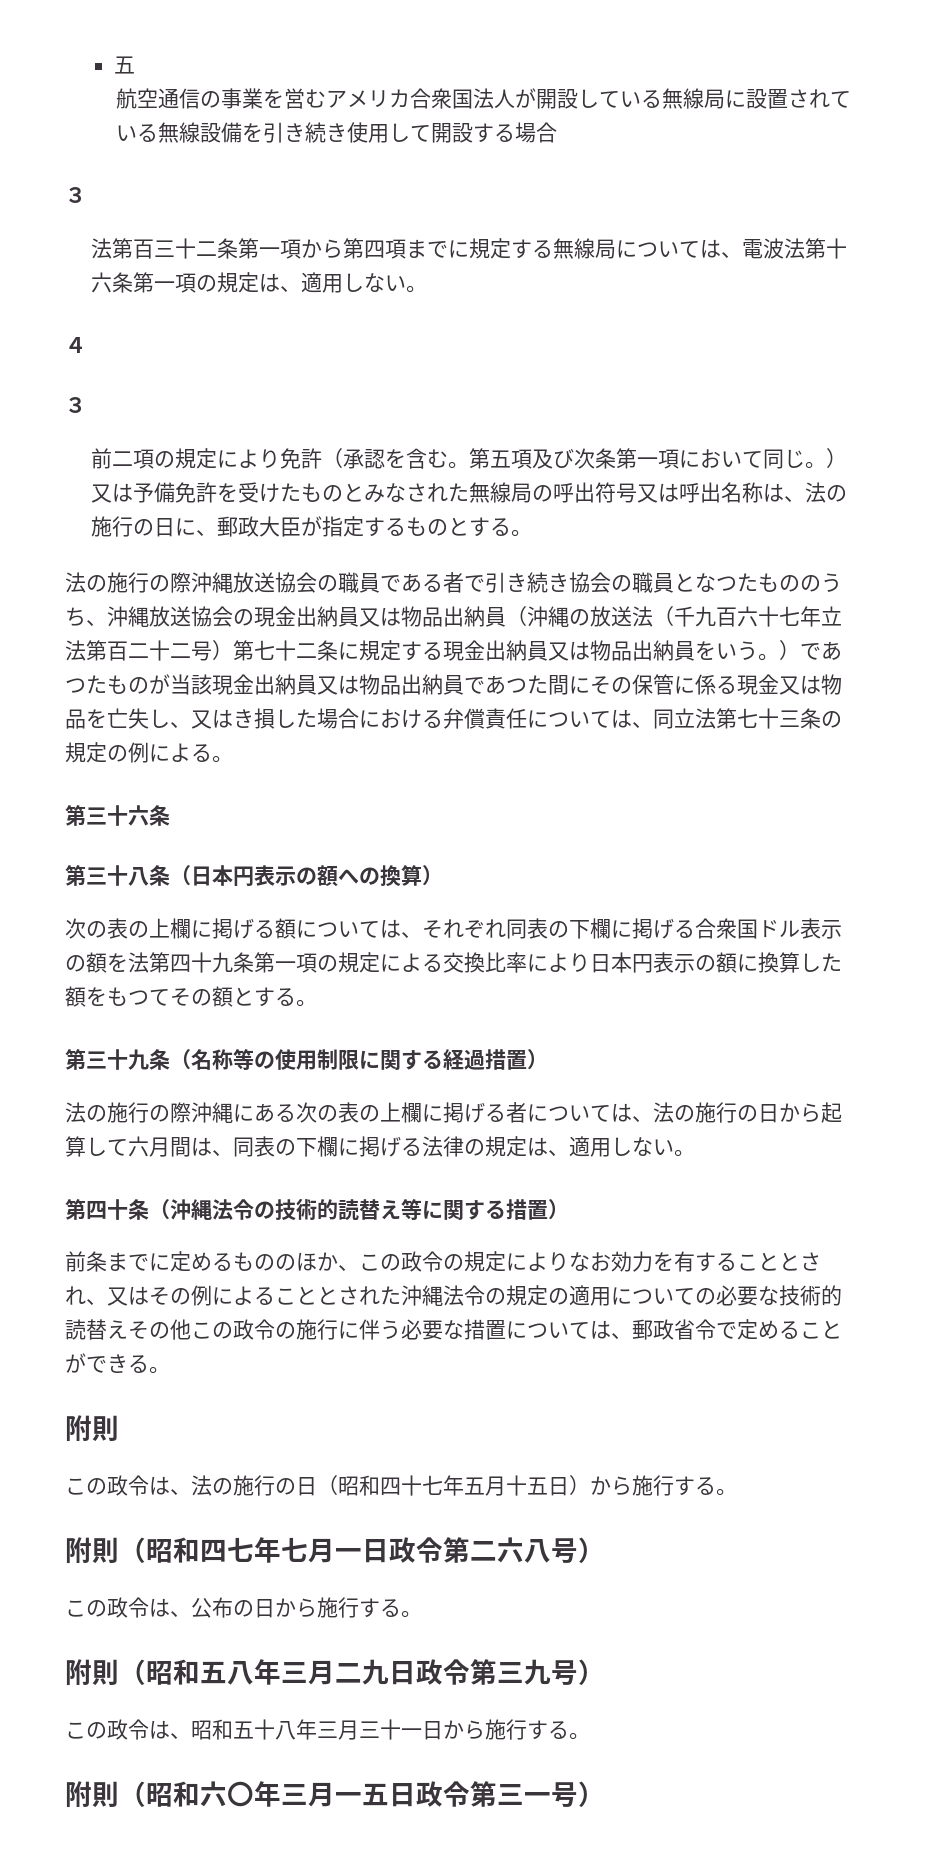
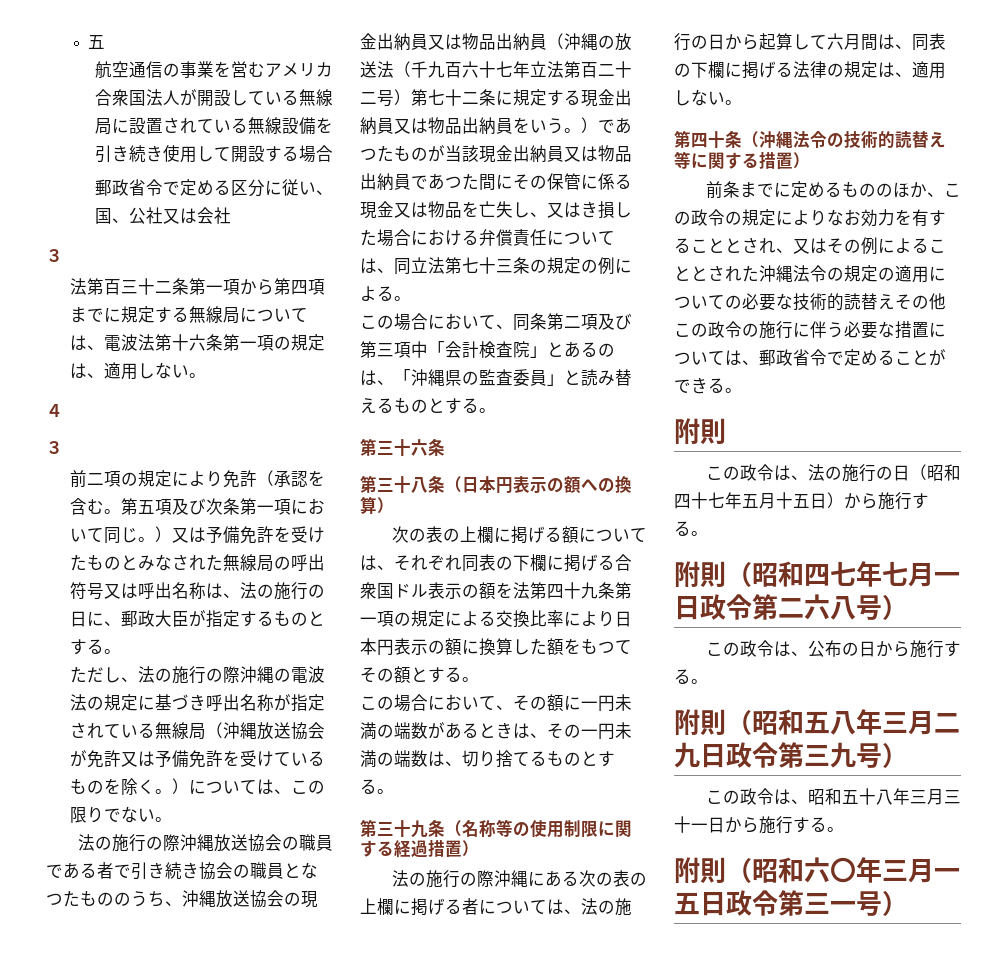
(558, 132) none -> [94,179,333,197] [94,207,231,224] // 郵政省令で定める区分に従い、国、公社又は会社
(532, 533) none -> [70,666,326,684] [70,694,326,712] [70,722,326,740] [70,750,326,768] [70,778,326,795] [70,806,173,823] // ただし、法の施行の際沖縄の電波法の規定に基づき呼出名称が指定されている無線局（沖縄放送協会が免許又は予備免許を受けているものを除く。）については、この限りでない。
(233, 759) none -> [360,313,632,331] [360,341,615,358] [360,369,632,386] [360,397,496,414] // この場合において、同条第二項及び第三項中「会計検査院」とあるのは、「沖縄県の監査委員」と読み替えるものとする。
(317, 1003) none -> [360,694,632,712] [360,722,632,740] [360,750,615,768] [360,779,394,794] // この場合において、その額に一円未満の端数があるときは、その一円未満の端数は、切り捨てるものとする。

